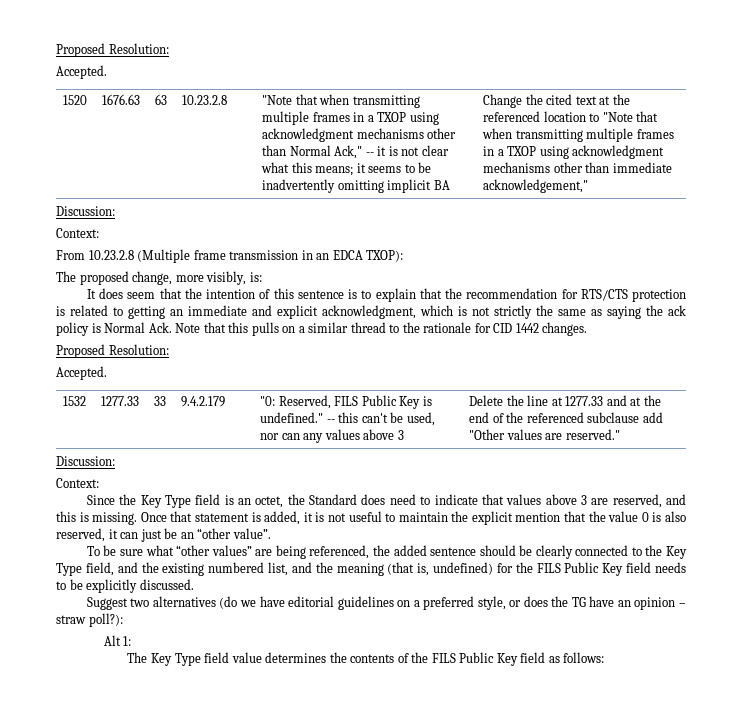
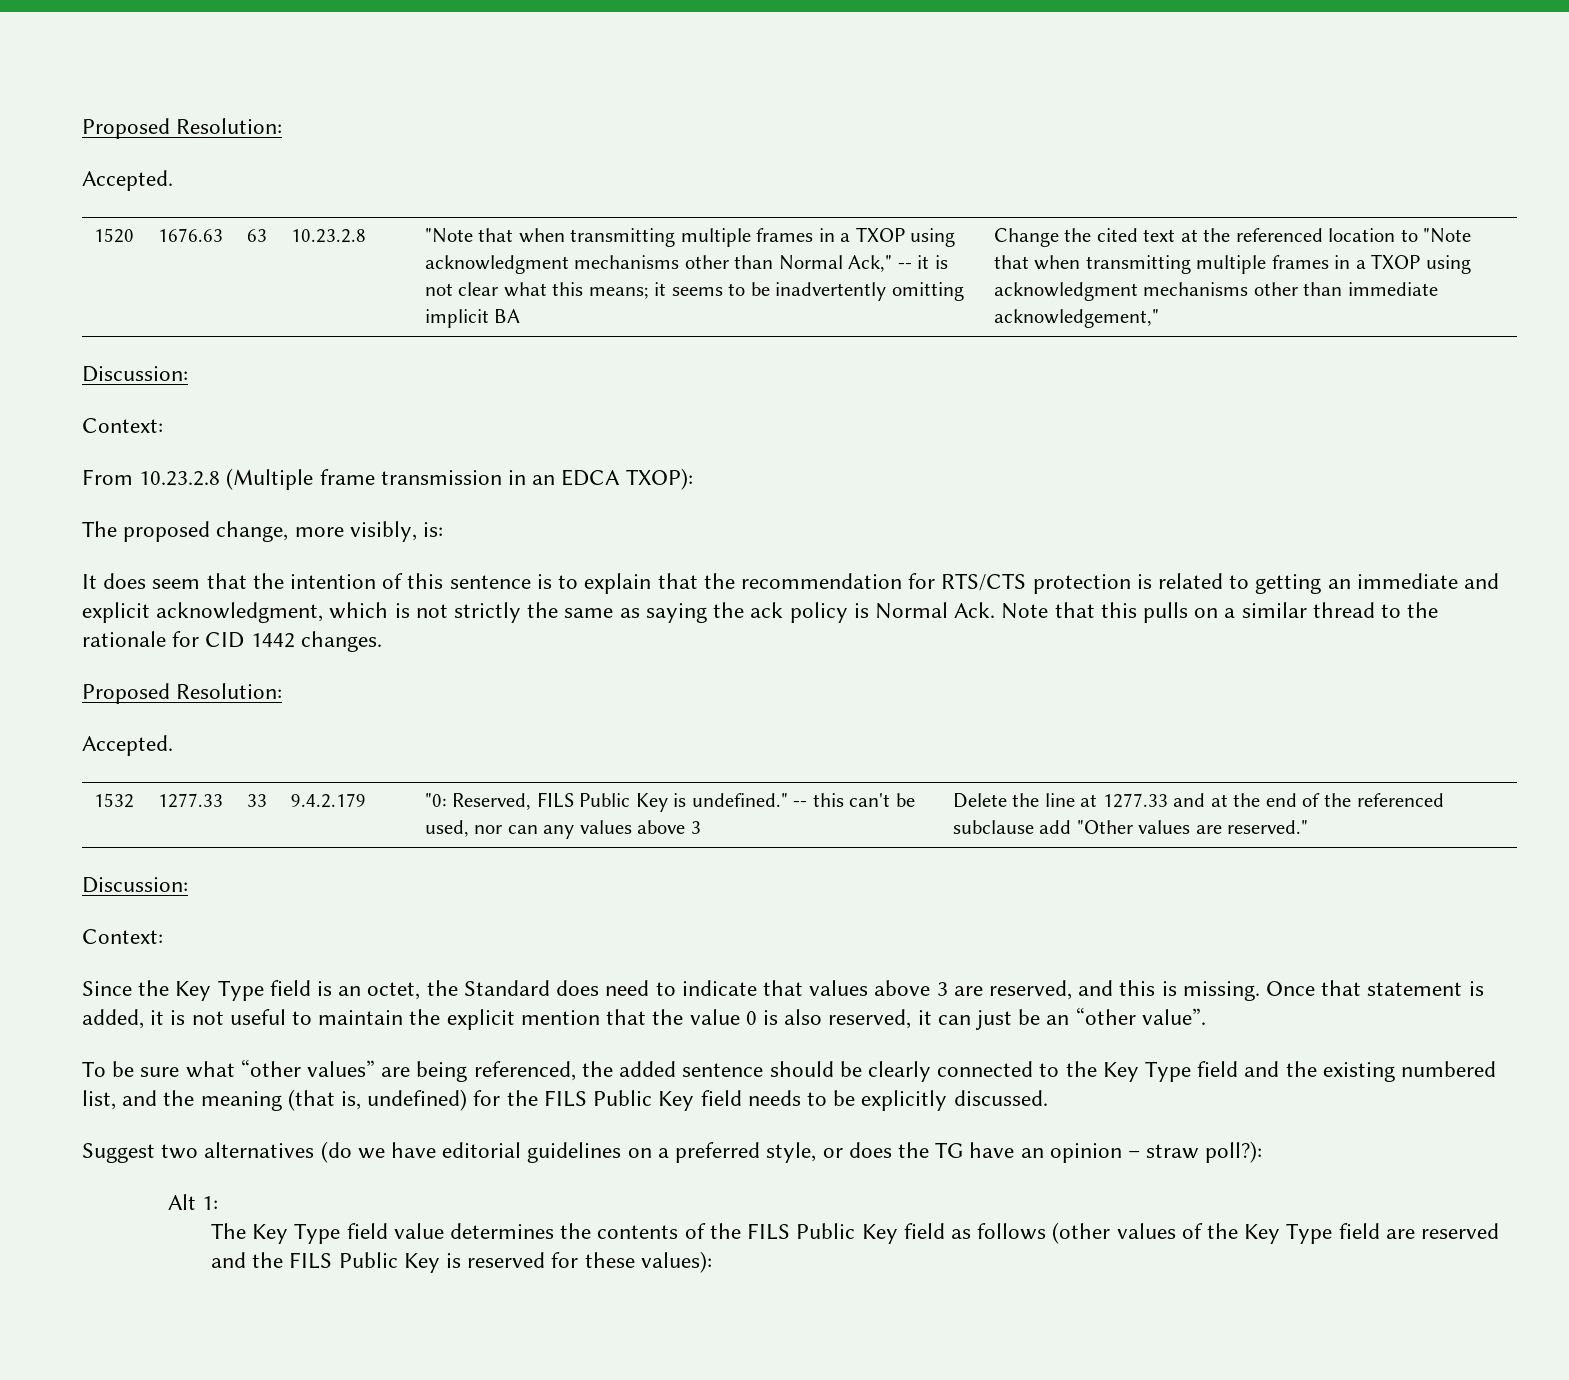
[85,562,114,576] field, -> [1197,1061,1239,1077] field
[563,652,605,663] follows: -> [977,1222,1500,1244] [211,1251,712,1273] follows (other values of the Key Type field are reserved and the FILS Public Key is reserved for these values):

